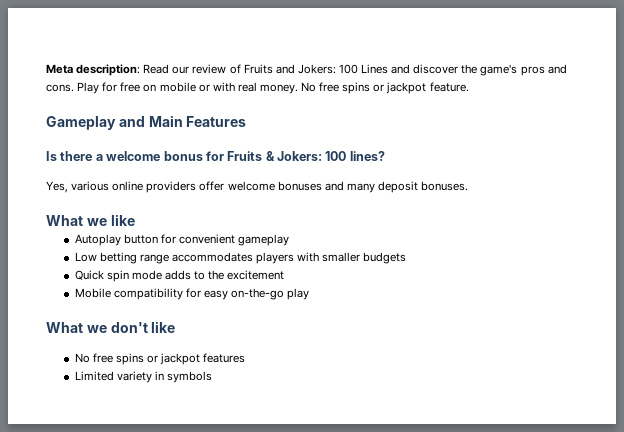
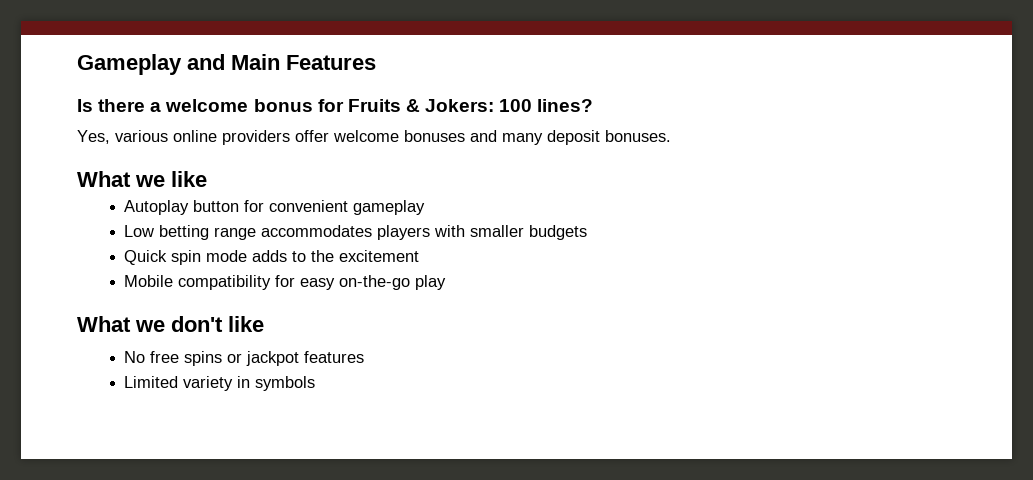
[46,64,567,76] [46,82,469,94] Meta description: Read our review of Fruits and Jokers: 100 Lines and discover the game's pros and cons. Play for free on mobile or with real money. No free spins or jackpot feature. // -> (77, 64) none

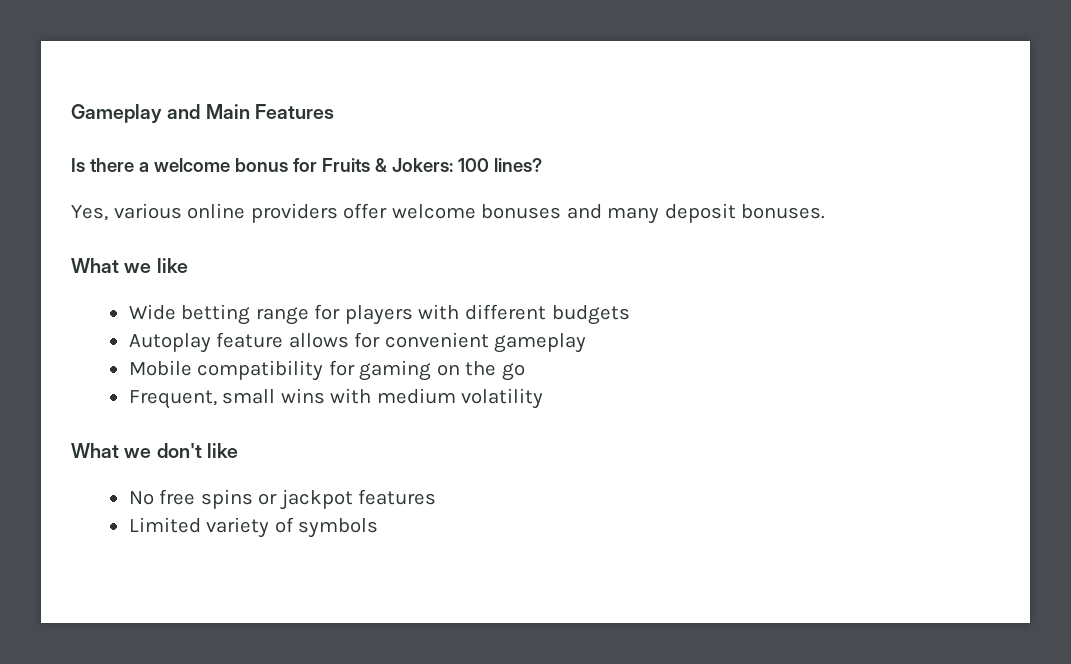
(207, 179) none -> [128,304,630,325] // Wide betting range for players with different budgets
[193,200,240,212] button -> [216,332,349,348] feature allows
[124,225,588,240] [124,250,420,265] [124,275,447,290] Low betting range accommodates players with smaller budgets // Quick spin mode adds to the excitement // Mobile compatibility for easy on-the-go play -> [128,360,526,381] [128,388,544,409] Mobile compatibility for gaming on the go // Frequent, small wins with medium volatility
[237,376,251,388] in -> [274,517,294,533] of

